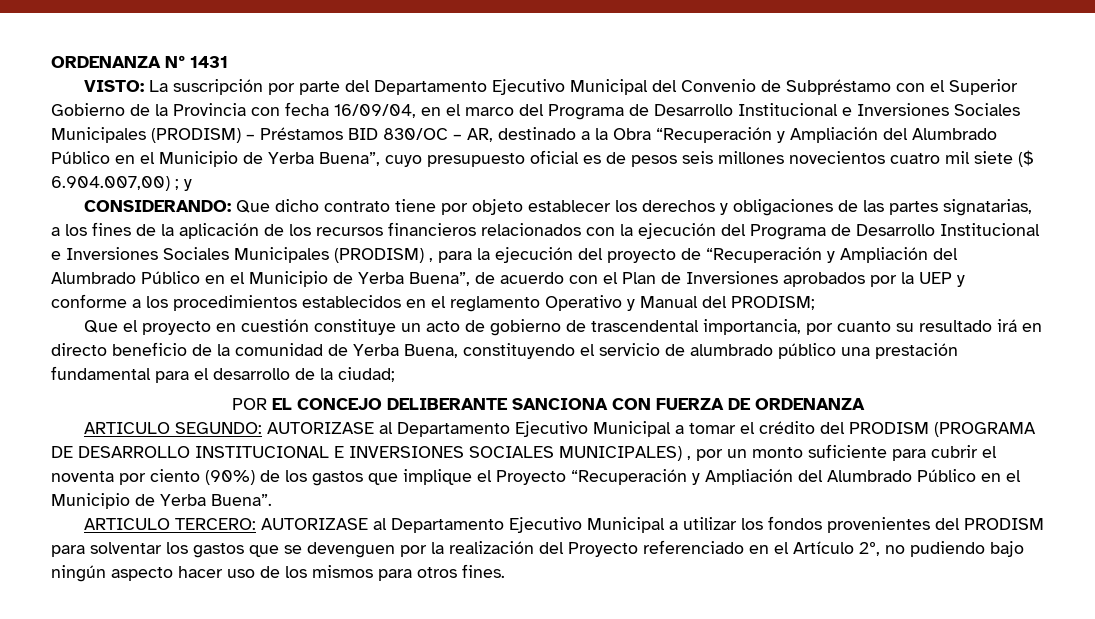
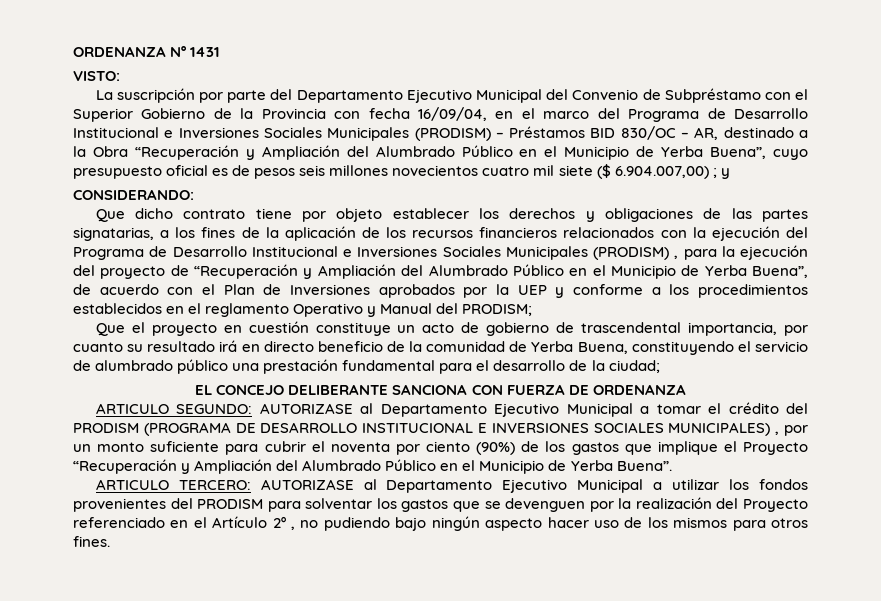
(144, 86) none -> (120, 76) //
(231, 206) none -> (194, 194) //
[231,398,267,410] POR -> (660, 366) none
[859,542,880,556] 2º, -> [272,516,296,530] 2º ,

